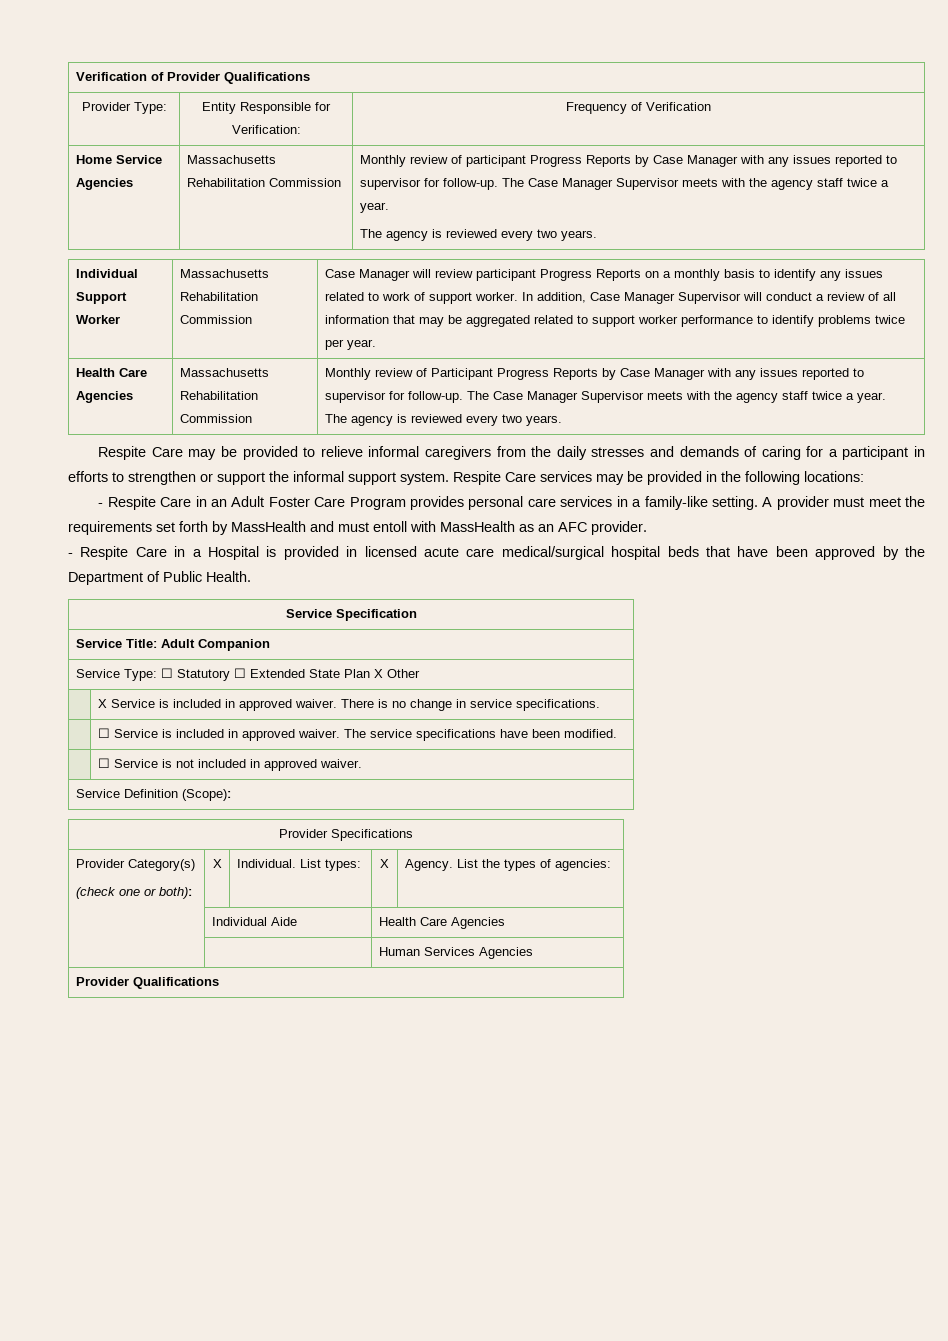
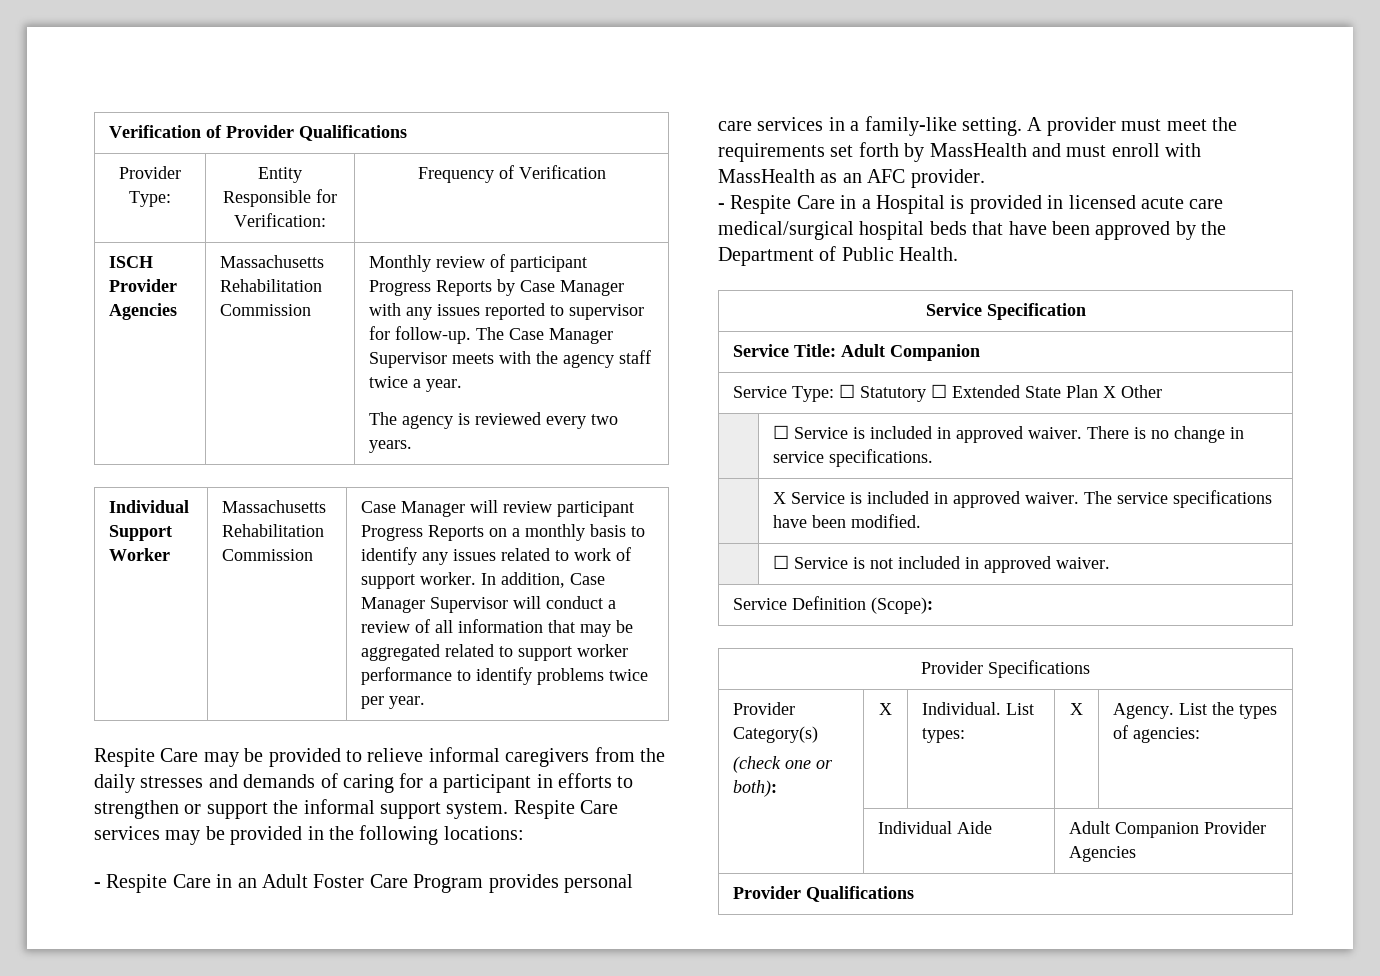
[75,155,162,164] Home Service -> [109,256,154,268] [109,279,178,292] ISCH Provider
[75,368,147,377] [75,391,133,403] [179,368,269,377] [179,391,258,400] [179,414,252,423] [324,368,864,380] [324,391,886,403] [324,414,562,426] // Health Care Agencies | Massachusetts Rehabilitation Commission | Monthly review of Participant Progress Reports by Case Manager with any issues reported to supervisor for follow-up. The Case Manager Supervisor meets with the agency staff twice a year. // The agency is reviewed every two years. -> (426, 702) none
[373,521,407,532] entoll -> [1111,143,1160,157] enroll
[97,699,107,708] X -> [773,425,790,439] ☐
[97,728,110,738] ☐ -> [773,492,787,504] X
[378,917,505,929] [378,947,475,956] Health Care Agencies // | | Human Services -> [1069,821,1267,838] Adult Companion Provider

